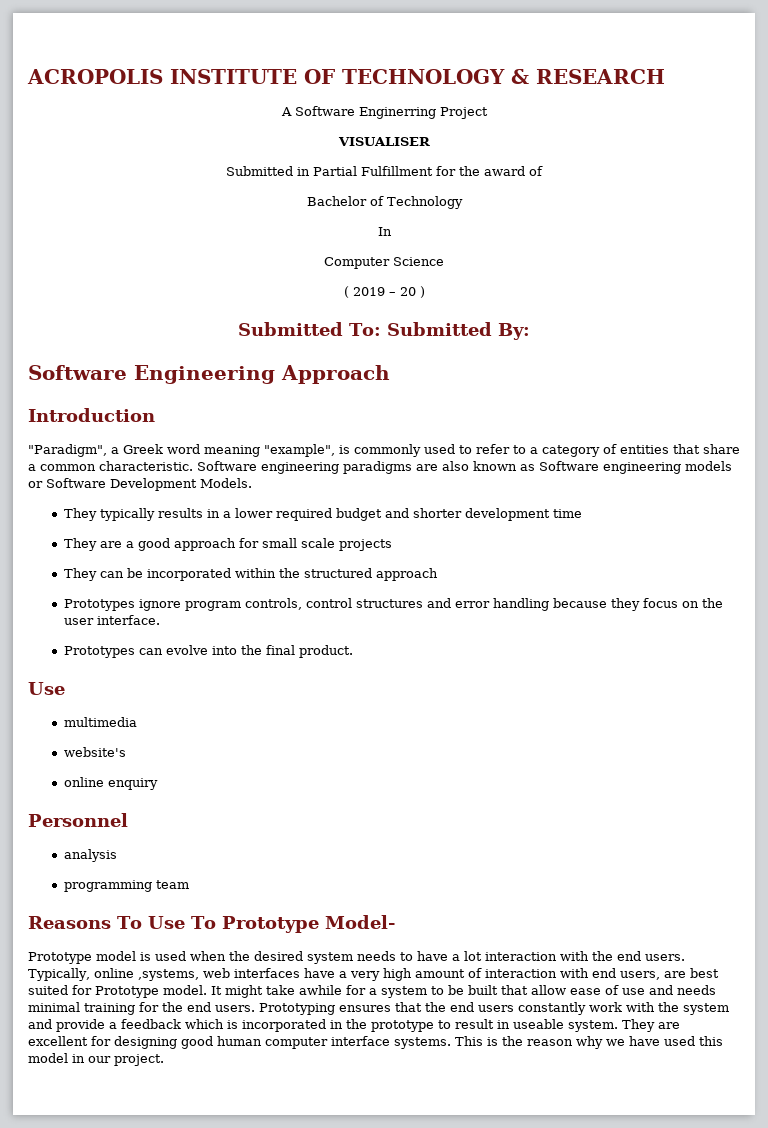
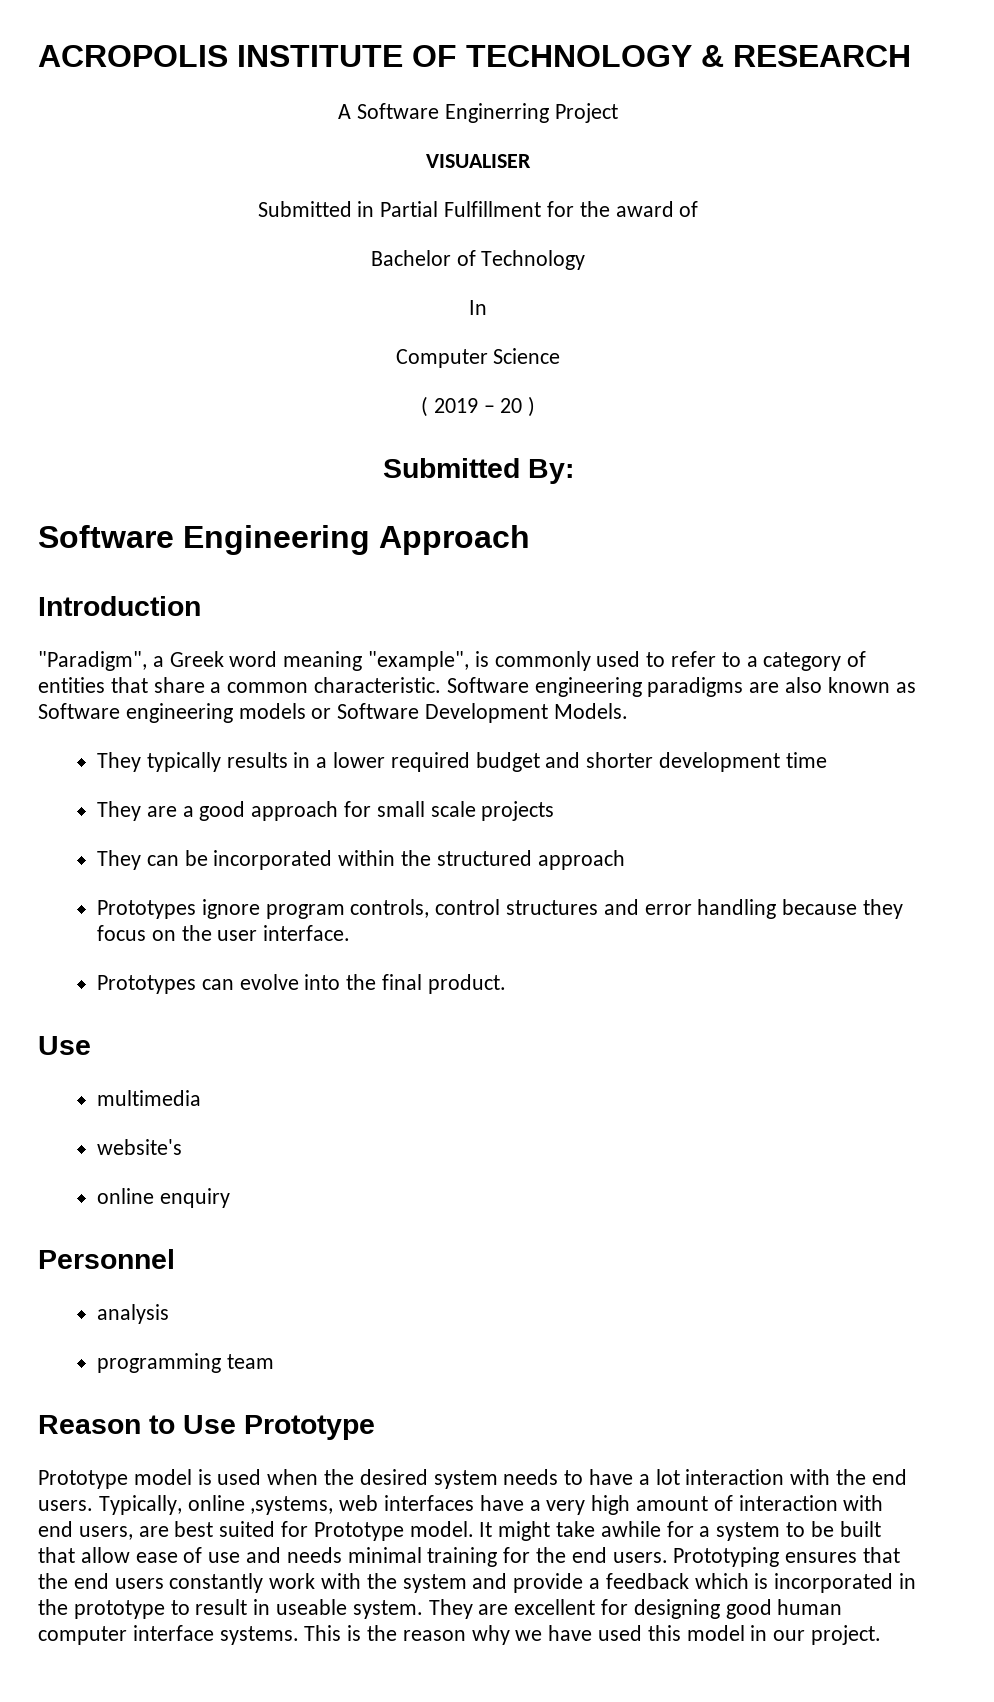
[349,322,492,336] To: Submitted -> (520, 468) none
[28,915,395,933] Reasons To Use To Prototype Model- -> [38,1415,375,1440] Reason to Use Prototype

